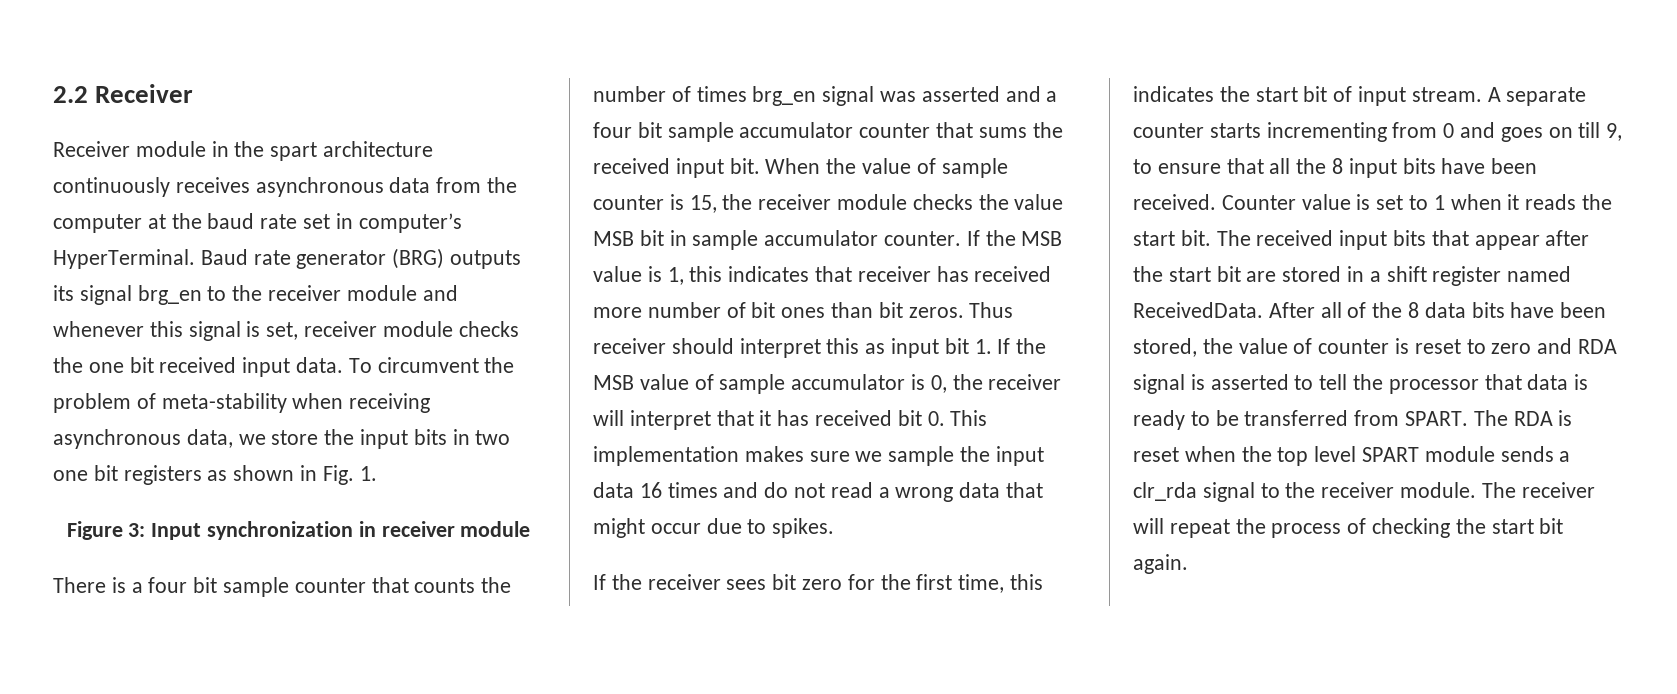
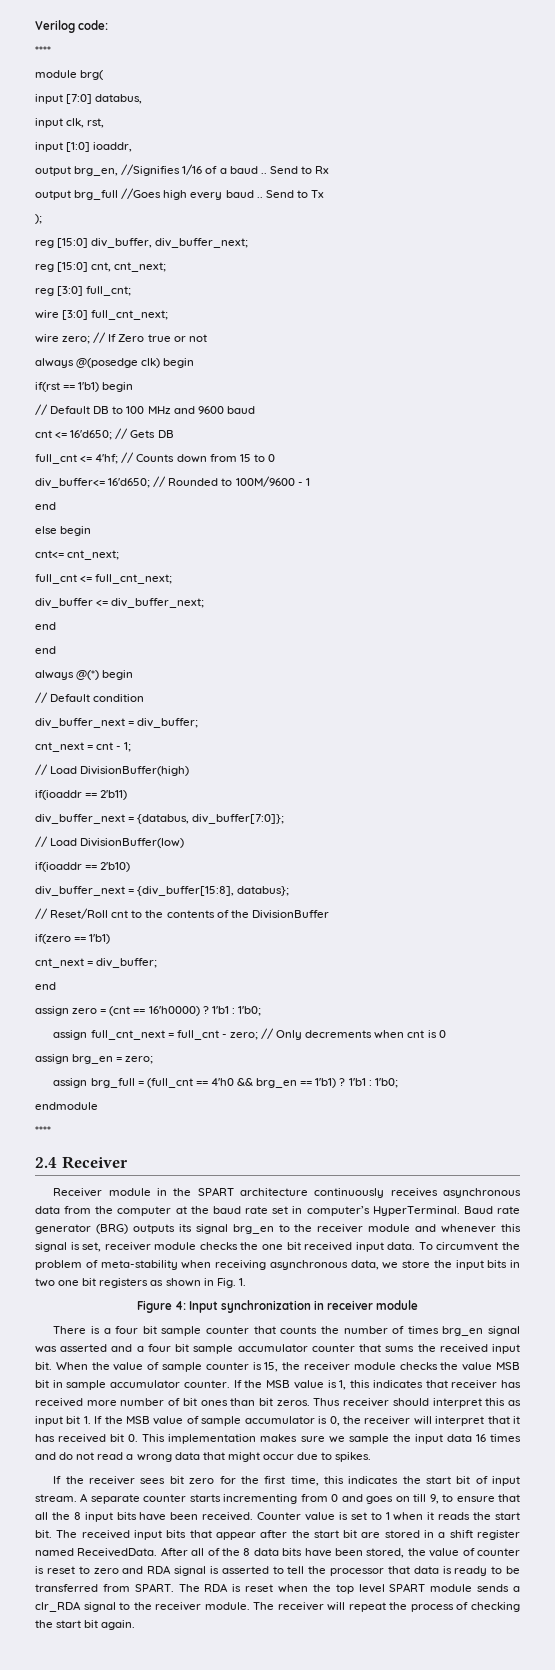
[53,86,88,103] 2.2 -> [35,20,109,33] [35,46,51,54] [35,70,104,80] [35,94,143,104] [35,118,105,128] [35,142,133,152] [35,164,330,176] [35,188,324,200] [35,214,42,224] [35,238,249,248] [35,262,167,272] [35,286,132,296] [35,310,169,320] [35,332,207,344] [35,358,195,368] [35,382,134,392] [35,404,255,415] [35,428,174,440] [35,452,275,464] [35,476,310,488] [35,502,56,510] [35,526,92,536] [35,550,120,560] [35,574,173,584] [35,598,205,608] [35,622,56,630] [35,646,56,654] [35,670,134,680] [35,692,145,703] [35,718,199,728] [35,742,132,752] [35,764,190,776] [35,790,128,800] [35,814,285,824] [35,836,185,848] [35,862,131,872] [35,886,290,896] [35,908,329,919] [35,934,111,944] [35,958,158,968] [35,982,56,990] [35,1006,261,1016] [53,1028,446,1040] [35,1054,154,1064] [53,1078,398,1088] [35,1102,98,1110] [35,1126,51,1134] [35,1157,57,1168] Verilog code: // **** // module brg( // input [7:0] databus, // input clk, rst, // input [1:0] ioaddr, // output brg_en, //Signifies 1/16 of a baud .. Send to Rx // output brg_full //Goes high every baud .. Send to Tx // ); // reg [15:0] div_buffer, div_buffer_next; // reg [15:0] cnt, cnt_next; // reg [3:0] full_cnt; // wire [3:0] full_cnt_next; // wire zero; // If Zero true or not // always @(posedge clk) begin // if(rst == 1'b1) begin // // Default DB to 100 MHz and 9600 baud // cnt <= 16'd650; // Gets DB // full_cnt <= 4'hf; // Counts down from 15 to 0 // div_buffer<= 16'd650; // Rounded to 100M/9600 - 1 // end // else begin // cnt<= cnt_next; // full_cnt <= full_cnt_next; // div_buffer <= div_buffer_next; // end // end // always @(*) begin // // Default condition // div_buffer_next = div_buffer; // cnt_next = cnt - 1; // // Load DivisionBuffer(high) // if(ioaddr == 2'b11) // div_buffer_next = {databus, div_buffer[7:0]}; // // Load DivisionBuffer(low) // if(ioaddr == 2'b10) // div_buffer_next = {div_buffer[15:8], databus}; // // Reset/Roll cnt to the contents of the DivisionBuffer // if(zero == 1'b1) // cnt_next = div_buffer; // end // assign zero = (cnt == 16'h0000) ? 1'b1 : 1'b0; // assign full_cnt_next = full_cnt - zero; // Only decrements when cnt is 0 // assign brg_en = zero; // assign brg_full = (full_cnt == 4'h0 && brg_en == 1'b1) ? 1'b1 : 1'b0; // endmodule // **** // 2.4
[270,142,318,161] spart -> [197,1187,234,1196] SPART
[128,523,146,537] 3: -> [174,1301,186,1310] 4:
[1133,482,1197,501] clr_rda -> [35,1601,81,1612] clr_RDA

